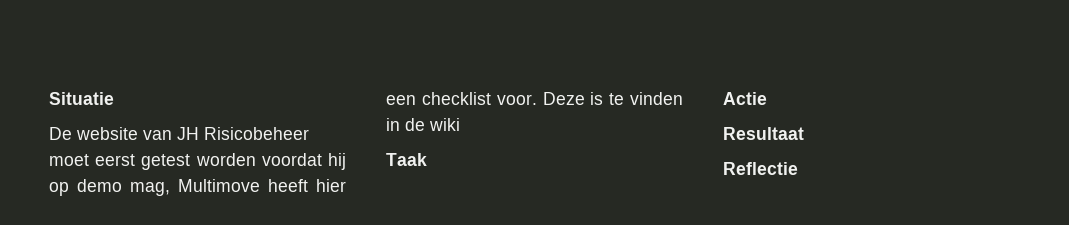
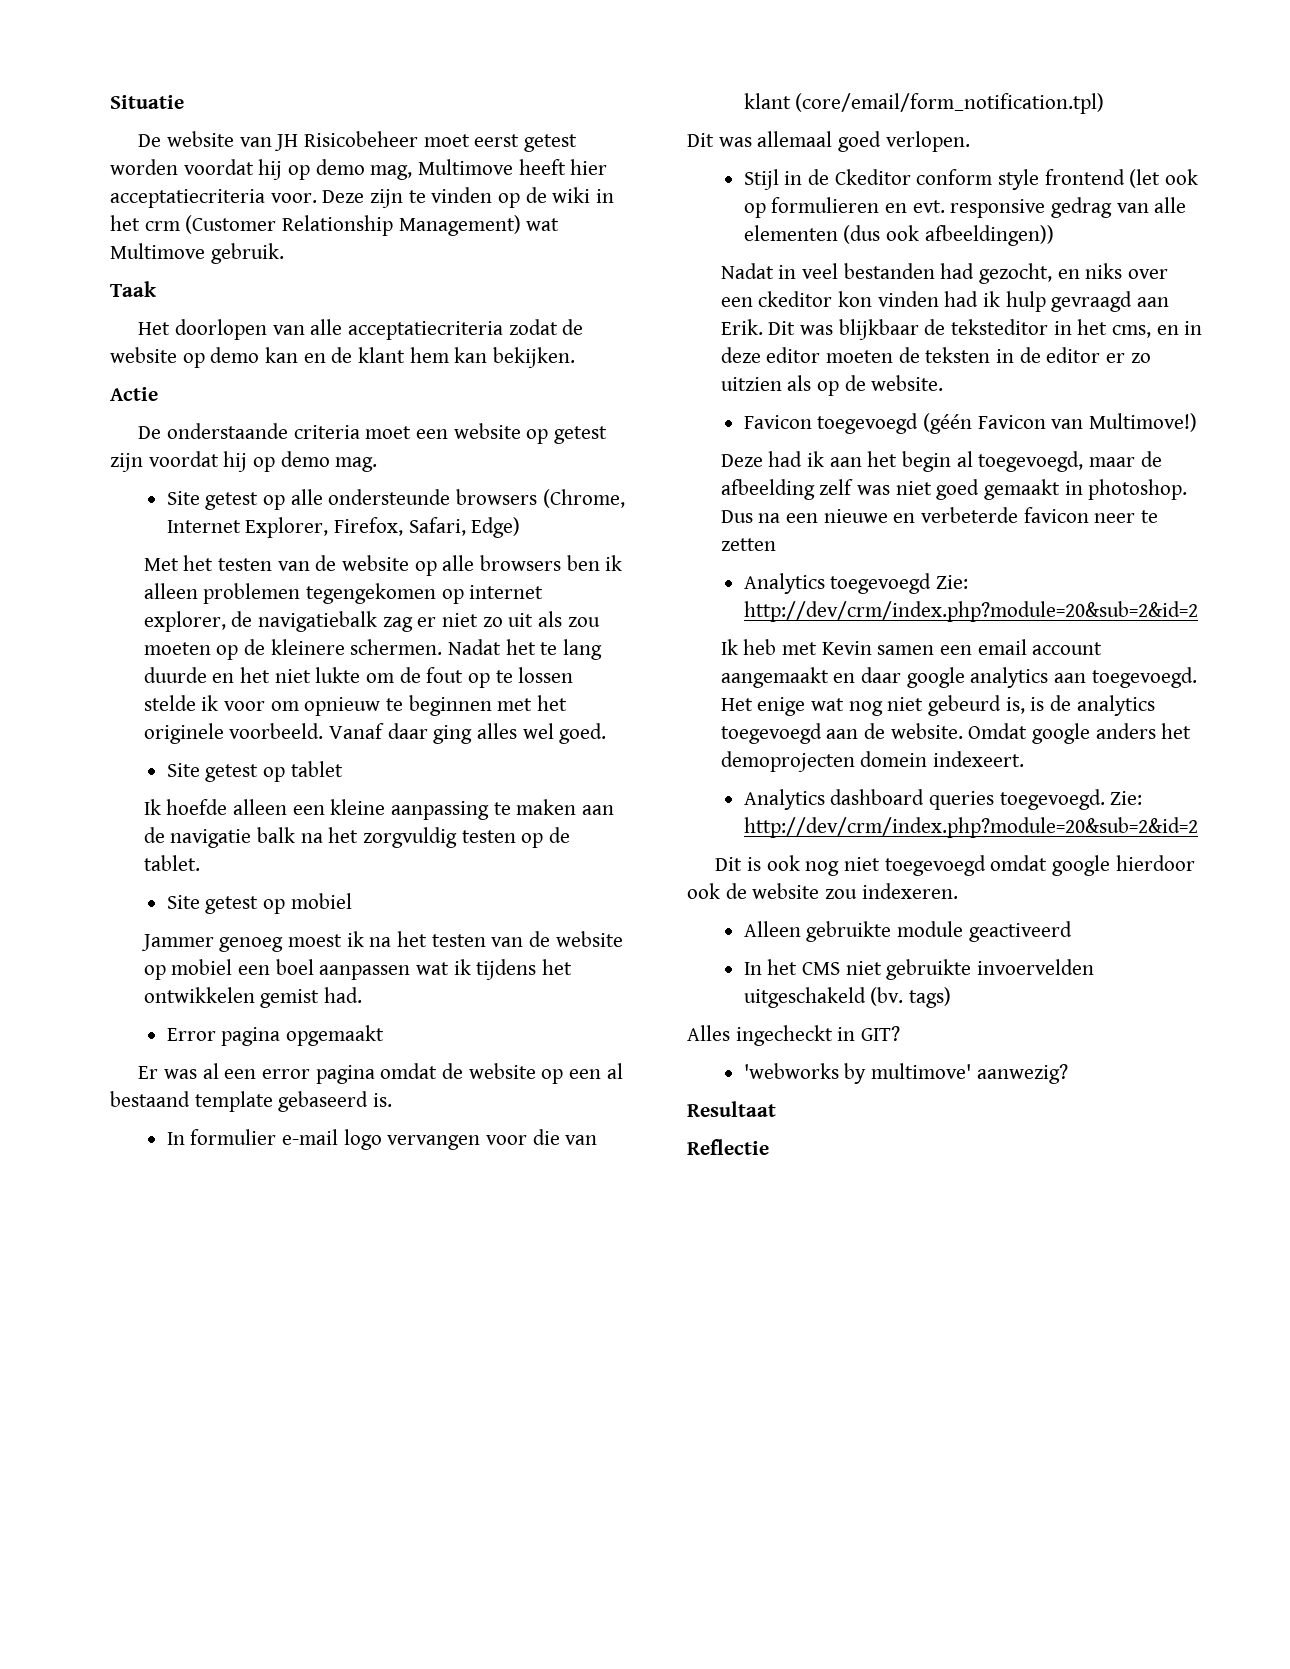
[386,92,491,105] een checklist -> [110,189,265,208] acceptatiecriteria
[590,92,604,105] is -> [370,189,404,208] zijn
[386,118,400,131] in -> [498,193,521,208] op
[386,153,427,166] [723,92,767,105] // Taak // Actie -> [596,189,615,203] [110,215,560,236] [110,243,284,264] [110,281,157,297] [138,319,584,340] [110,347,576,368] [110,387,158,401] [138,423,608,444] [110,451,378,472] [166,489,625,510] [166,517,521,538] [143,555,623,576] [143,583,544,604] [143,611,600,632] [143,639,602,660] [143,667,574,688] [143,695,567,716] [143,723,607,744] [166,761,343,782] [143,799,614,820] [143,827,570,848] [143,855,200,871] [166,893,352,914] [140,931,623,952] [143,959,572,980] [143,987,362,1008] [166,1025,385,1046] [138,1063,623,1084] [110,1091,393,1112] [166,1129,598,1150] [743,93,1105,114] [687,131,970,152] [743,169,1199,190] [743,197,1187,218] [743,225,1054,246] [720,263,1168,284] [720,291,1169,312] [720,319,1203,340] [720,347,1151,363] [720,375,944,396] [743,413,1198,434] [720,451,1162,472] [720,479,1188,500] [720,507,1158,523] [720,538,776,551] [743,573,969,594] [743,601,1198,622] [720,639,1103,655] [720,667,1197,688] [720,695,1155,716] [720,723,1192,744] [720,751,1024,772] [743,789,1143,810] [743,817,1198,838] [715,855,1195,876] [687,883,958,899] [743,921,1072,942] [743,959,1095,980] [743,987,952,1008] [687,1025,901,1046] [743,1063,1068,1084] in het crm (Customer Relationship Management) wat Multimove gebruik. // Taak // Het doorlopen van alle acceptatiecriteria zodat de website op demo kan en de klant hem kan bekijken. // Actie // De onderstaande criteria moet een website op getest zijn voordat hij op demo mag. // Site getest op alle ondersteunde browsers (Chrome, Internet Explorer, Firefox, Safari, Edge) // Met het testen van de website op alle browsers ben ik alleen problemen tegengekomen op internet explorer, de navigatiebalk zag er niet zo uit als zou moeten op de kleinere schermen. Nadat het te lang duurde en het niet lukte om de fout op te lossen stelde ik voor om opnieuw te beginnen met het originele voorbeeld. Vanaf daar ging alles wel goed. // Site getest op tablet // Ik hoefde alleen een kleine aanpassing te maken aan de navigatie balk na het zorgvuldig testen op de tablet. // Site getest op mobiel // Jammer genoeg moest ik na het testen van de website op mobiel een boel aanpassen wat ik tijdens het ontwikkelen gemist had. // Error pagina opgemaakt // Er was al een error pagina omdat de website op een al bestaand template gebaseerd is. // In formulier e-mail logo vervangen voor die van klant (core/email/form_notification.tpl) // Dit was allemaal goed verlopen. // Stijl in de Ckeditor conform style frontend (let ook op formulieren en evt. responsive gedrag van alle elementen (dus ook afbeeldingen)) // Nadat in veel bestanden had gezocht, en niks over een ckeditor kon vinden had ik hulp gevraagd aan Erik. Dit was blijkbaar de teksteditor in het cms, en in deze editor moeten de teksten in de editor er zo uitzien als op de website. // Favicon toegevoegd (géén Favicon van Multimove!) // Deze had ik aan het begin al toegevoegd, maar de afbeelding zelf was niet goed gemaakt in photoshop. Dus na een nieuwe en verbeterde favicon neer te zetten // Analytics toegevoegd Zie: http://dev/crm/index.php?module=20&sub=2&id=2 // Ik heb met Kevin samen een email account aangemaakt en daar google analytics aan toegevoegd. Het enige wat nog niet gebeurd is, is de analytics toegevoegd aan de website. Omdat google anders het demoprojecten domein indexeert. // Analytics dashboard queries toegevoegd. Zie: http://dev/crm/index.php?module=20&sub=2&id=2 // Dit is ook nog niet toegevoegd omdat google hierdoor ook de website zou indexeren. // Alleen gebruikte module geactiveerd // In het CMS niet gebruikte invoervelden uitgeschakeld (bv. tags) // Alles ingecheckt in GIT? // 'webworks by multimove' aanwezig?

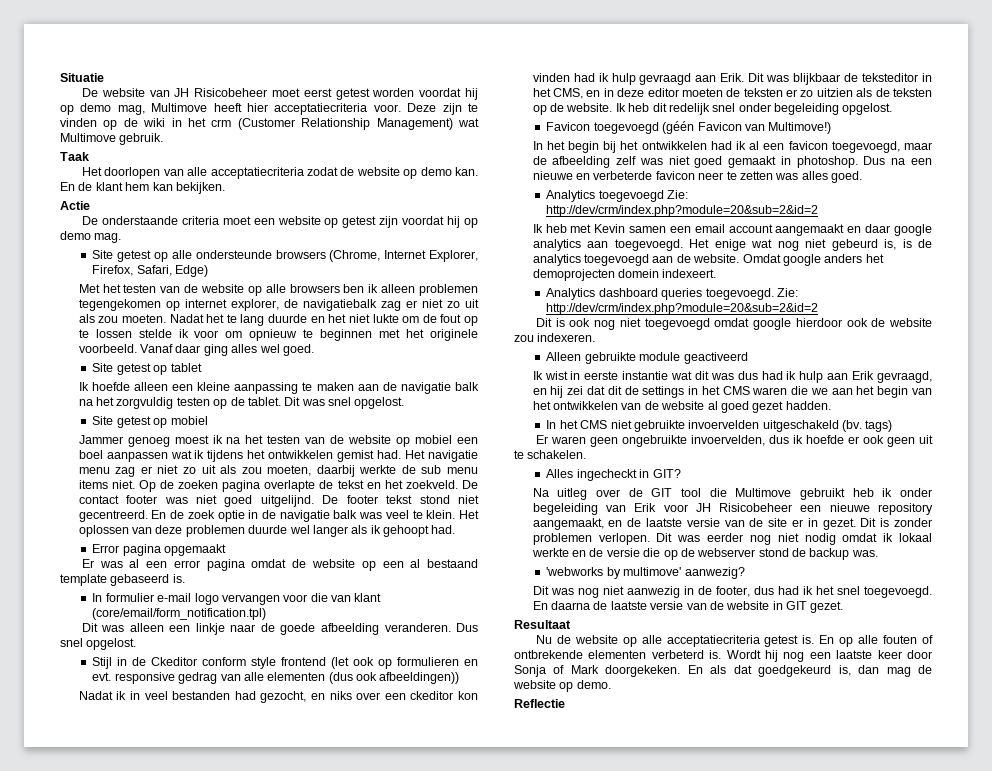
[265,347,326,363] kan en -> [454,167,478,176] [60,182,75,191] kan. En
[143,639,443,660] moeten op de kleinere schermen. -> [121,314,166,323] moeten.
(200, 863) none -> [284,397,405,409] Dit was snel opgelost.
(362, 995) none -> [405,450,479,462] [78,465,479,477] [78,480,479,492] [78,495,480,507] [78,510,479,522] [78,525,456,537] Het navigatie menu zag er niet zo uit als zou moeten, daarbij werkte de sub menu items niet. Op de zoeken pagina overlapte de tekst en het zoekveld. De contact footer was niet goed uitgelijnd. De footer tekst stond niet gecentreerd. En de zoek optie in de navigatie balk was veel te klein. Het oplossen van deze problemen duurde wel langer als ik gehoopt had.
[757,131,970,152] allemaal goed verlopen. -> [129,623,479,635] [60,638,137,650] alleen een linkje naar de goede afbeelding veranderen. Dus snel opgelost.
(774, 271) none -> [116,691,127,700] ik
[1111,325,1151,338] cms, -> [553,88,584,99] CMS,
[995,347,1101,363] in de editor -> (783, 92) none
(812, 383) none -> [875,88,932,97] de teksten
(944, 383) none -> [615,103,893,115] Ik heb dit redelijk snel onder begeleiding opgelost.
[720,451,973,472] Deze had ik aan het begin al -> [532,141,828,153] In het begin bij het ontwikkelen had ik al een favicon
(776, 544) none -> [775,171,863,183] was alles goed.
(1072, 931) none -> [532,371,932,383] [532,386,932,398] [532,401,831,413] // Ik wist in eerste instantie wat dit was dus had ik hulp aan Erik gevraagd, en hij zei dat dit de settings in het CMS waren die we aan het begin van het ontwikkelen van de website al goed gezet hadden.
[687,1025,901,1046] [743,1063,1068,1084] [687,1101,776,1117] Alles ingecheckt in GIT? // 'webworks by multimove' aanwezig? // Resultaat -> [535,435,933,447] [514,450,587,459] [546,469,681,481] [532,488,932,500] [532,503,933,515] [532,518,932,530] [532,533,932,545] [531,548,878,560] [546,567,745,579] [532,586,933,598] [532,601,844,613] [514,620,571,629] [535,635,934,647] [514,650,932,662] [514,665,932,677] [513,680,611,692] Er waren geen ongebruikte invoervelden, dus ik hoefde er ook geen uit te schakelen. // Alles ingecheckt in GIT? // Na uitleg over de GIT tool die Multimove gebruikt heb ik onder begeleiding van Erik voor JH Risicobeheer een nieuwe repository aangemaakt, en de laatste versie van de site er in gezet. Dit is zonder problemen verlopen. Dit was eerder nog niet nodig omdat ik lokaal werkte en de versie die op de webserver stond de backup was. // 'webworks by multimove' aanwezig? // Dit was nog niet aanwezig in de footer, dus had ik het snel toegevoegd. En daarna de laatste versie van de website in GIT gezet. // Resultaat // Nu de website op alle acceptatiecriteria getest is. En op alle fouten of ontbrekende elementen verbeterd is. Wordt hij nog een laatste keer door Sonja of Mark doorgekeken. En als dat goedgekeurd is, dan mag de website op demo.

